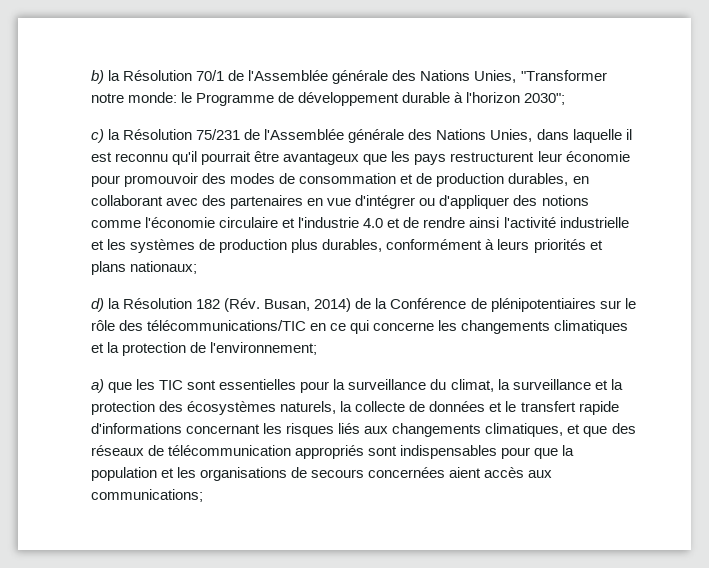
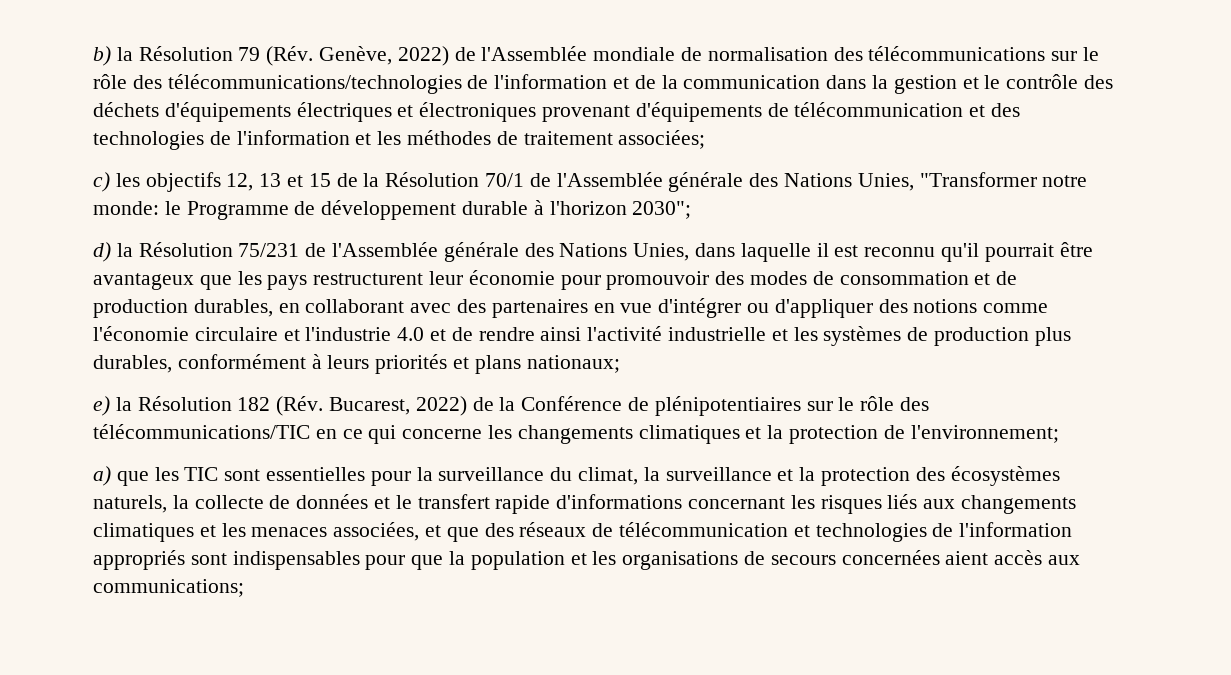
(193, 75) none -> [238,46,1100,66] [93,74,1114,94] [93,102,1021,122] [93,130,706,150] [93,172,480,192] 79 (Rév. Genève, 2022) de l'Assemblée mondiale de normalisation des télécommunications sur le rôle des télécommunications/technologies de l'information et de la communication dans la gestion et le contrôle des déchets d'équipements électriques et électroniques provenant d'équipements de télécommunication et des technologies de l'information et les méthodes de traitement associées; // c) les objectifs 12, 13 et 15 de la Résolution
[91,129,104,143] c) -> [93,242,111,262] d)
[91,298,104,312] d) -> [93,396,110,416] e)
[264,298,352,312] Busan, 2014) -> [329,396,467,416] Bucarest, 2022)
[485,423,564,437] climatiques, -> [93,522,420,542] climatiques et les menaces associées,
(292, 450) none -> [793,522,1073,542] et technologies de l'information

